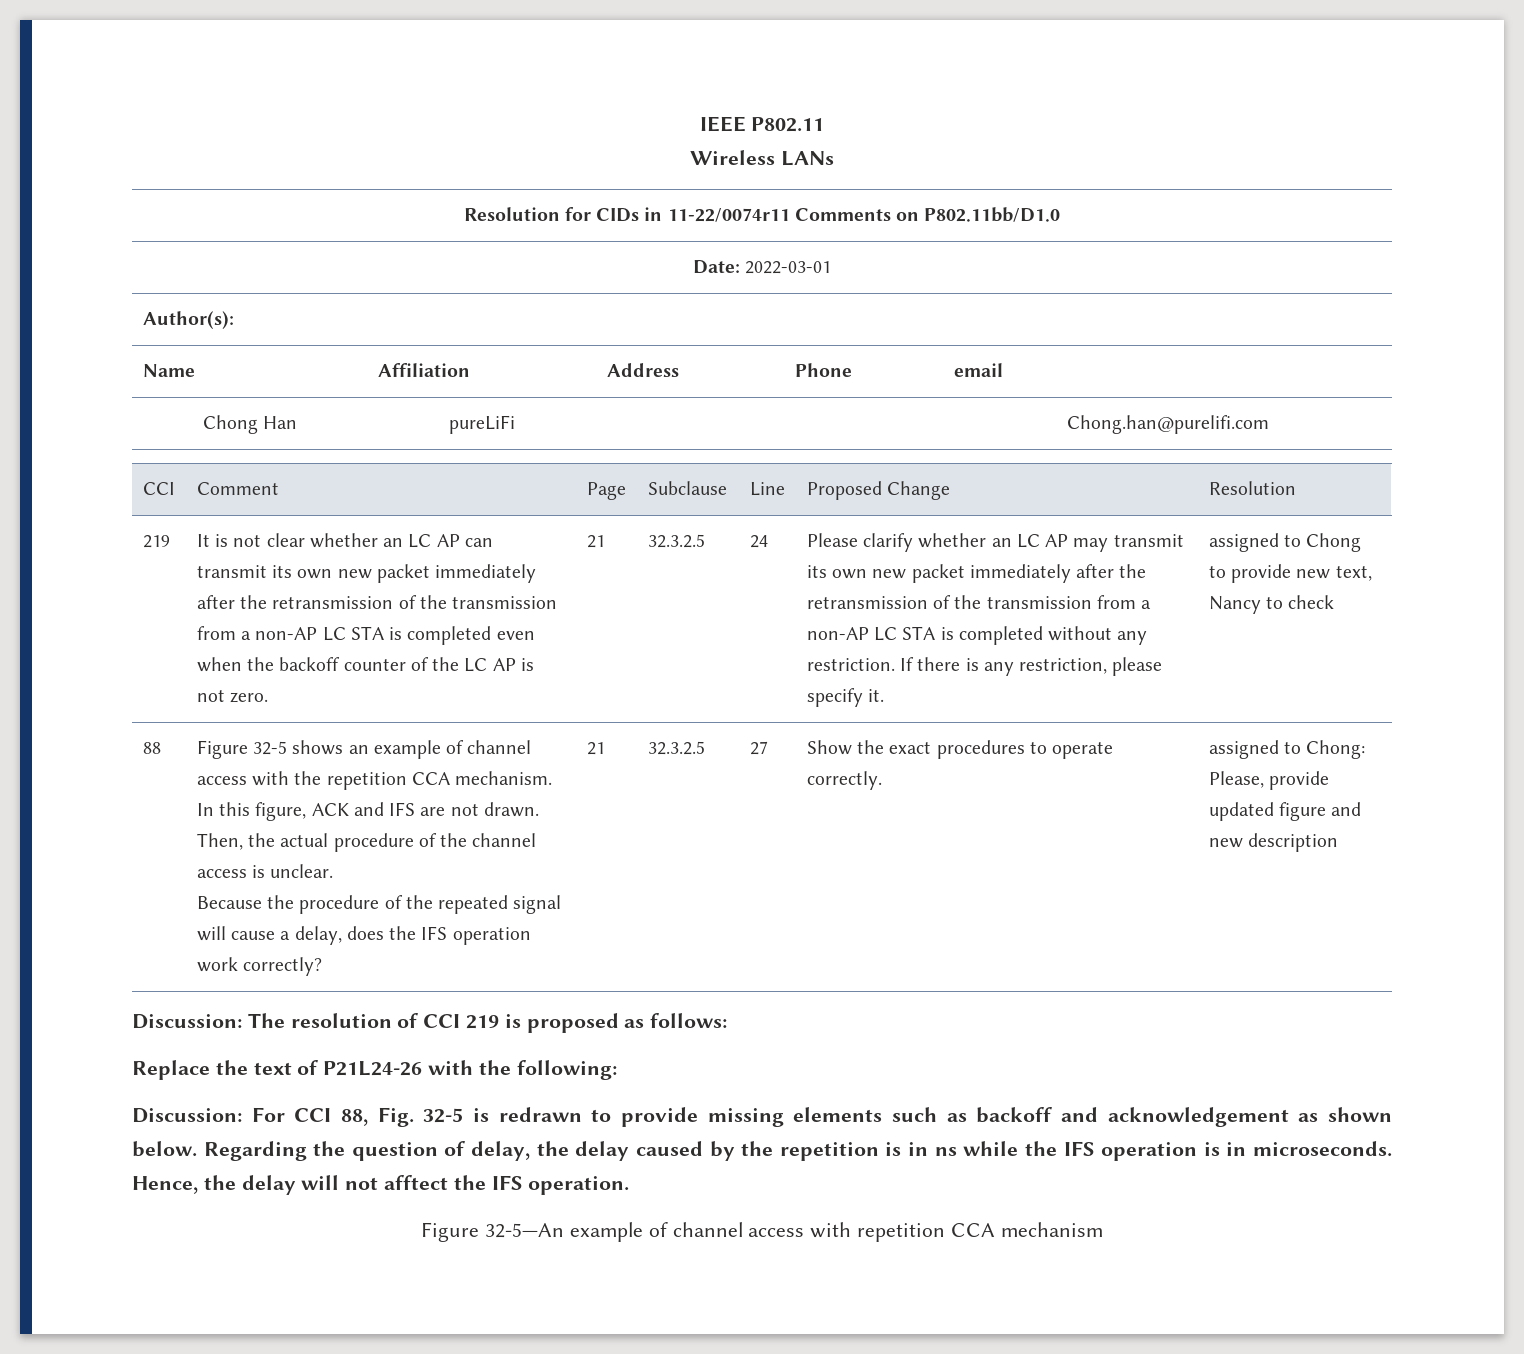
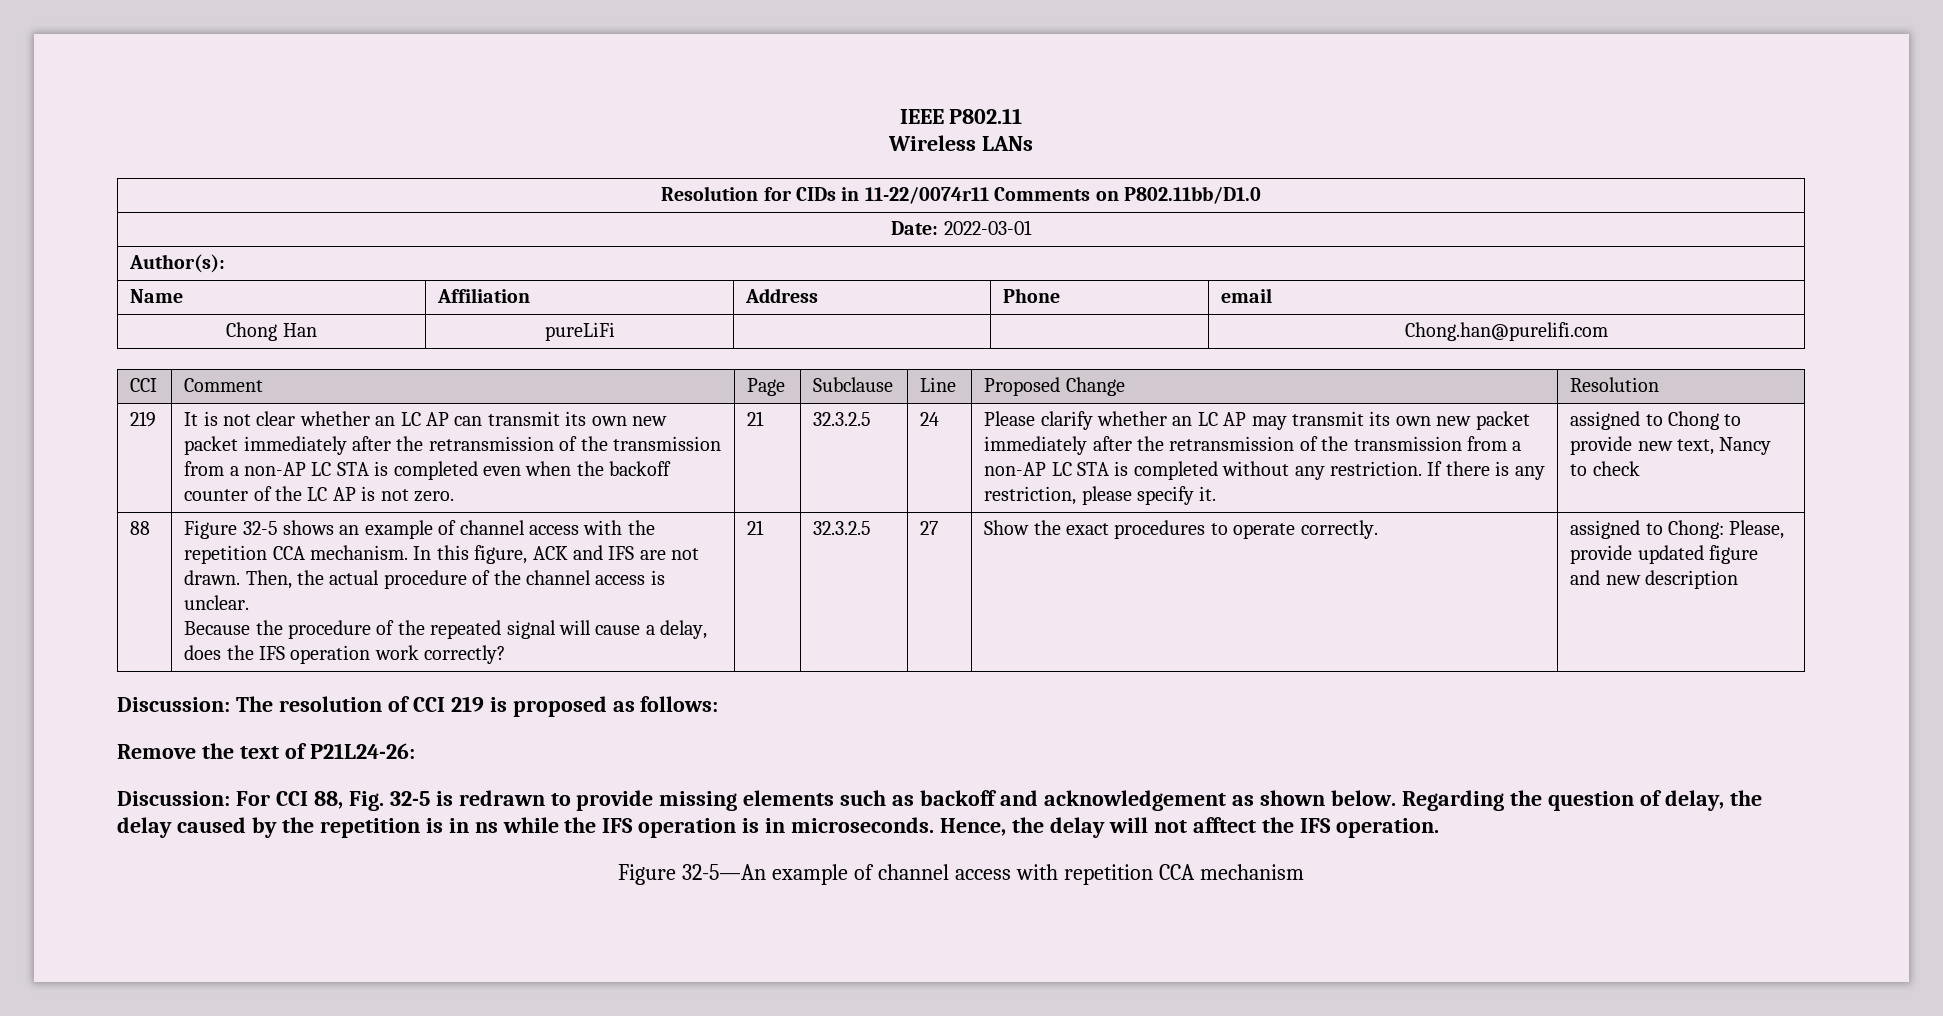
[132,1060,210,1080] Replace -> [117,744,196,759] Remove
[323,1060,617,1080] P21L24-26 with the following: -> [309,743,415,759] P21L24-26:

